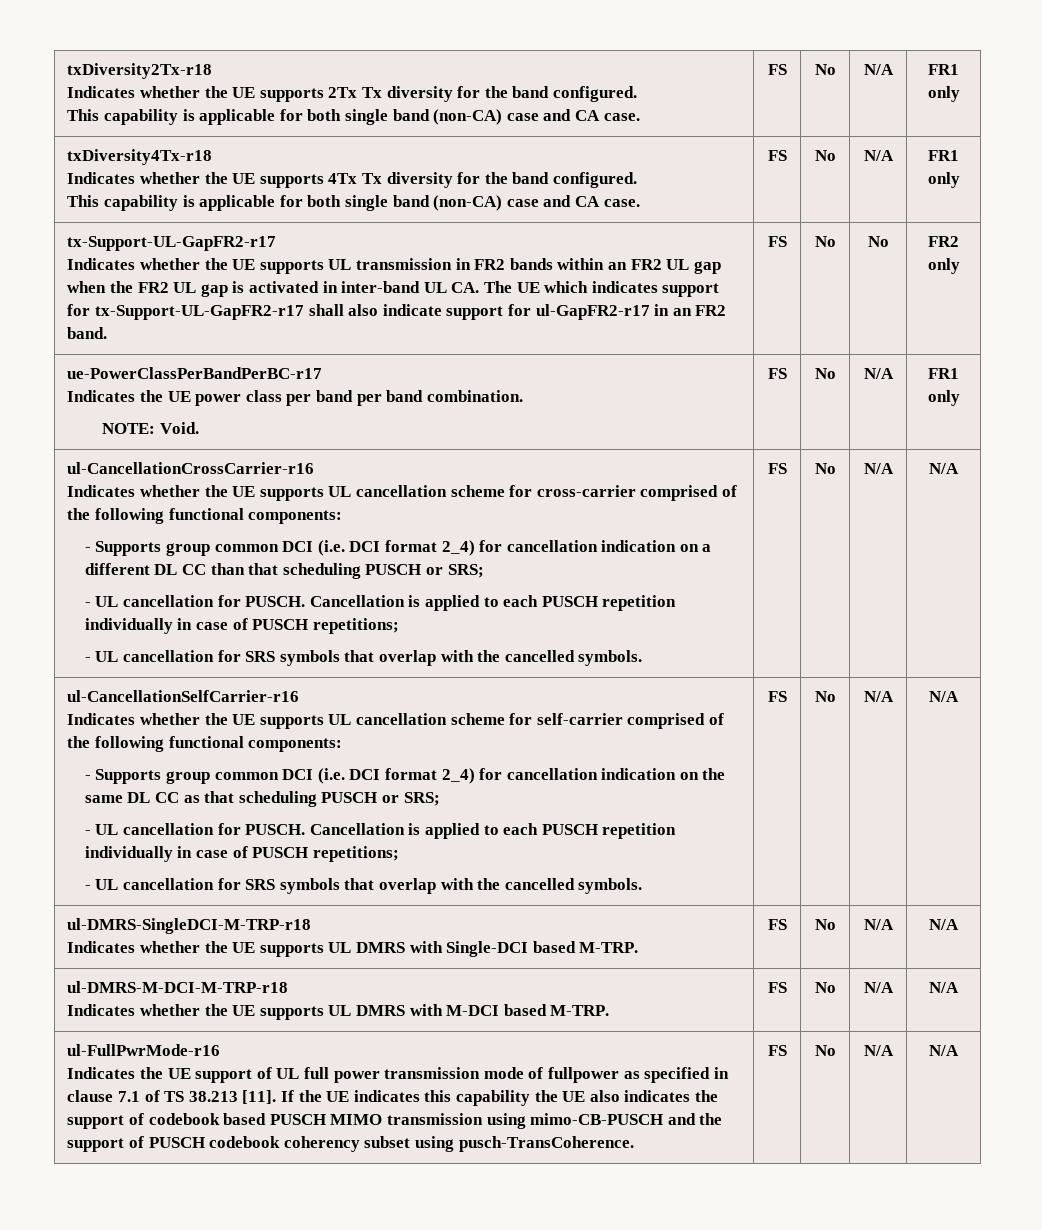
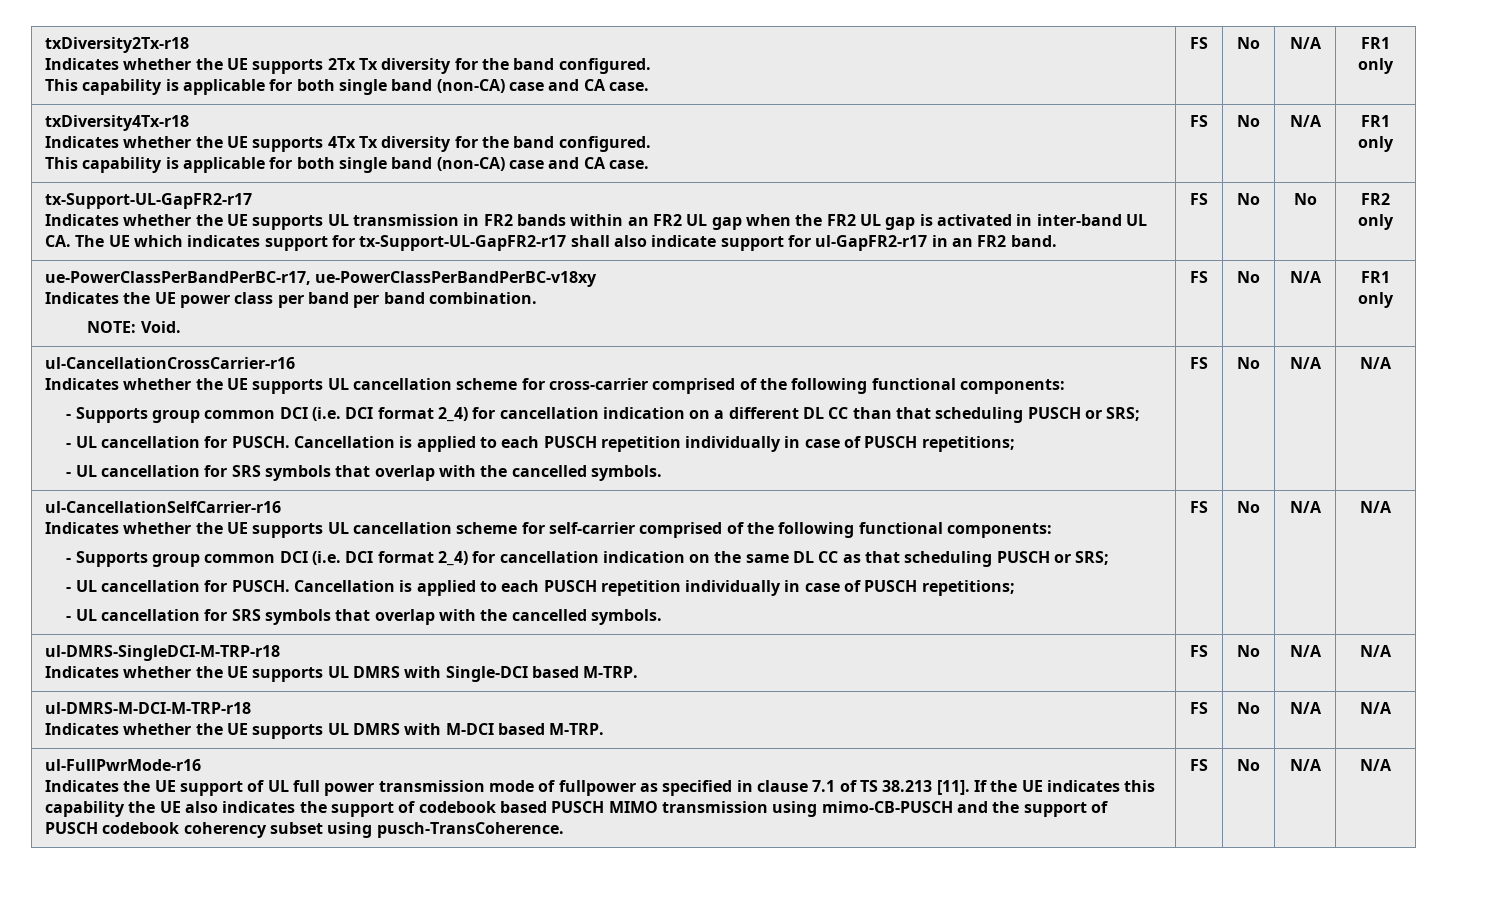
[67,367,323,379] ue-PowerClassPerBandPerBC-r17 -> [45,271,598,287] ue-PowerClassPerBandPerBC-r17, ue-PowerClassPerBandPerBC-v18xy

